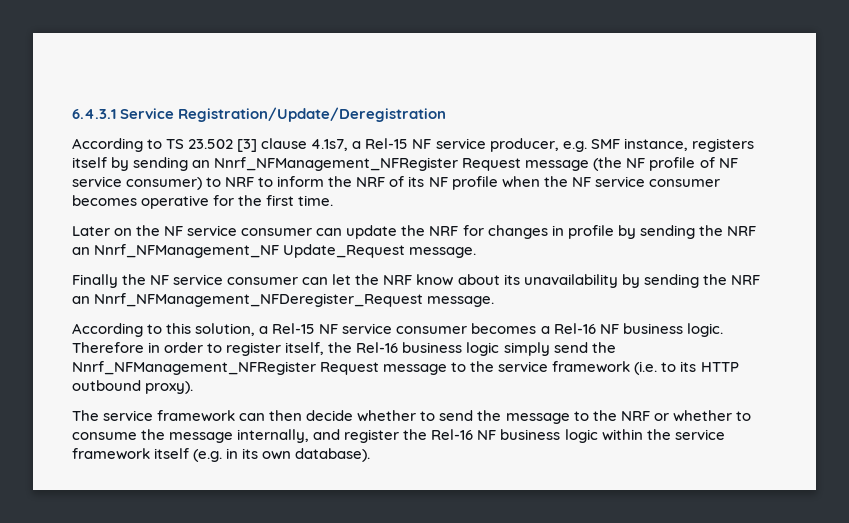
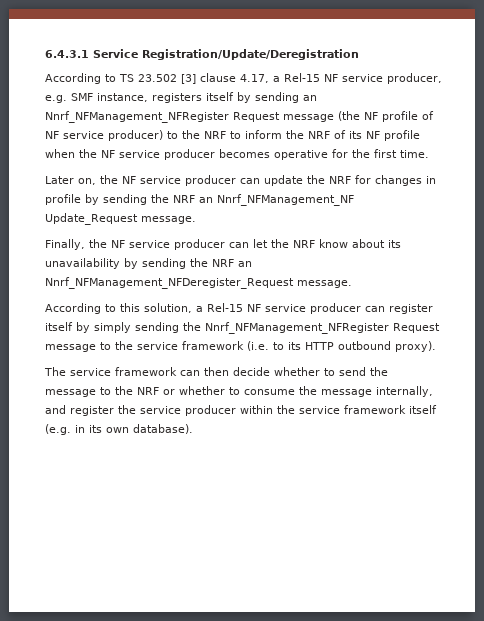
[311,139,349,151] 4.1s7, -> [240,74,269,83] 4.17,
[126,177,222,190] consumer) to -> [108,130,200,141] producer) to the
[648,179,720,187] consumer -> [164,149,215,160] producer
[114,225,313,236] on the NF service consumer -> [78,175,236,186] on, the NF service producer
[72,274,299,288] Finally the NF service consumer -> [45,239,225,250] Finally, the NF service producer
[396,323,723,337] [72,342,588,356] consumer becomes a Rel-16 NF business logic. Therefore in order to register itself, the Rel-16 business logic simply send -> [310,303,433,314] [45,322,179,333] producer can register itself by simply sending
[431,429,598,443] Rel-16 NF business logic -> [140,405,236,416] service producer

